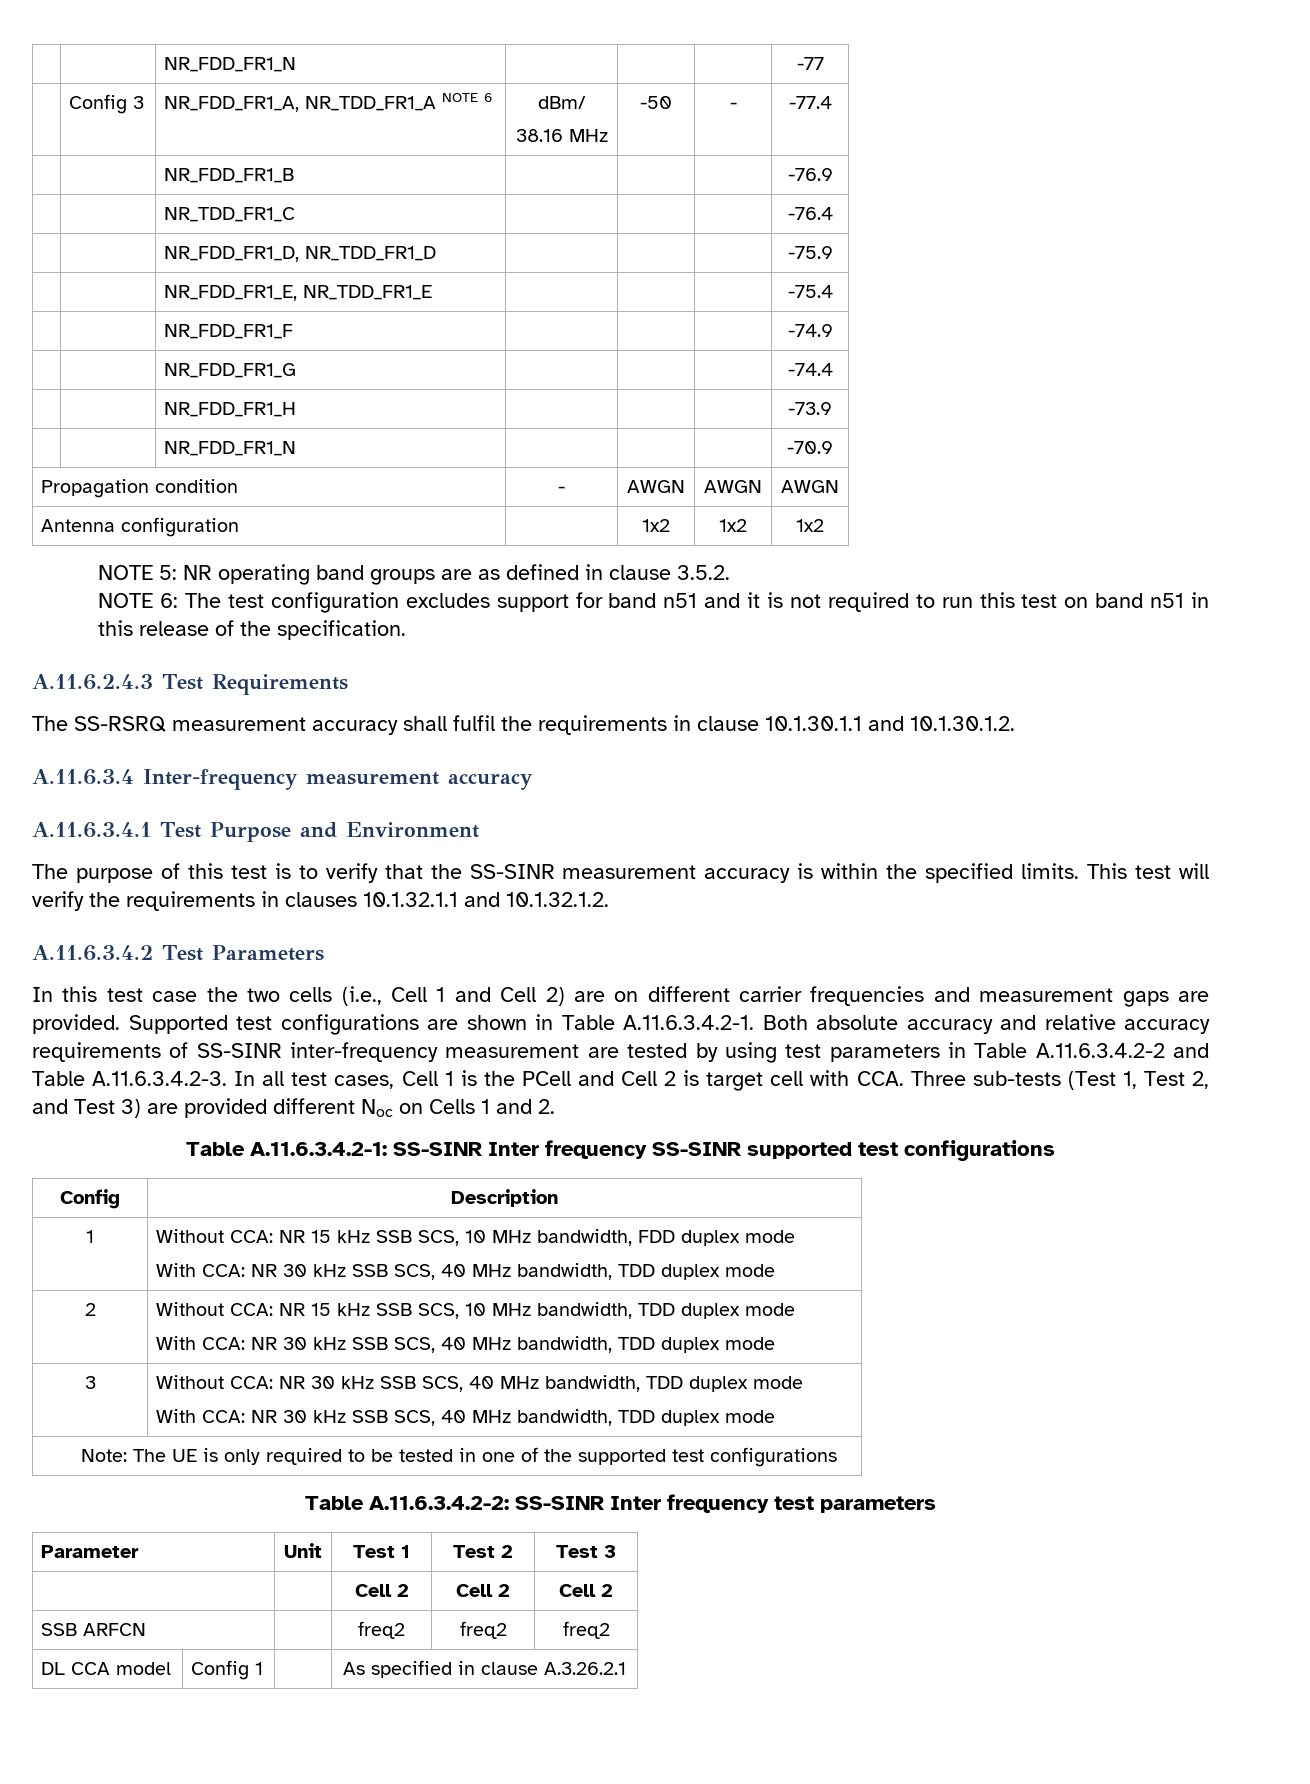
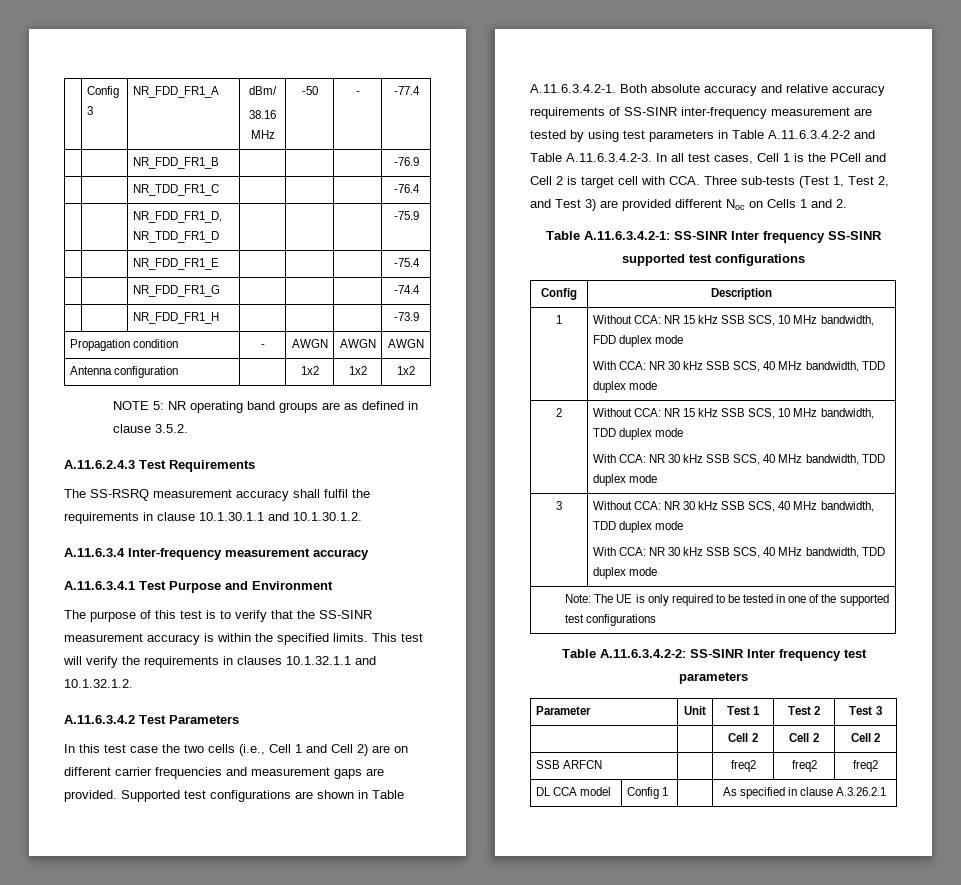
[163,57,296,72] [796,57,824,70] | | NR_FDD_FR1_N | | | | -77 // | -> (86, 92) |
[163,93,492,112] NR_FDD_FR1_A, NR_TDD_FR1_A NOTE 6 -> [132,86,219,98] NR_FDD_FR1_A
[163,285,432,301] NR_FDD_FR1_E, NR_TDD_FR1_E -> [132,258,219,270] NR_FDD_FR1_E
[163,324,293,339] [787,324,833,337] // | | NR_FDD_FR1_F | | | | -74.9 -> (420, 262) none
[163,441,296,456] [787,441,833,454] // | | NR_FDD_FR1_N | | | | -70.9 -> (419, 316) none
[98,592,1209,613] [98,620,407,640] // NOTE 6: The test configuration excludes support for band n51 and it is not required to run this test on band n51 in this release of the specification. -> (189, 428) none

